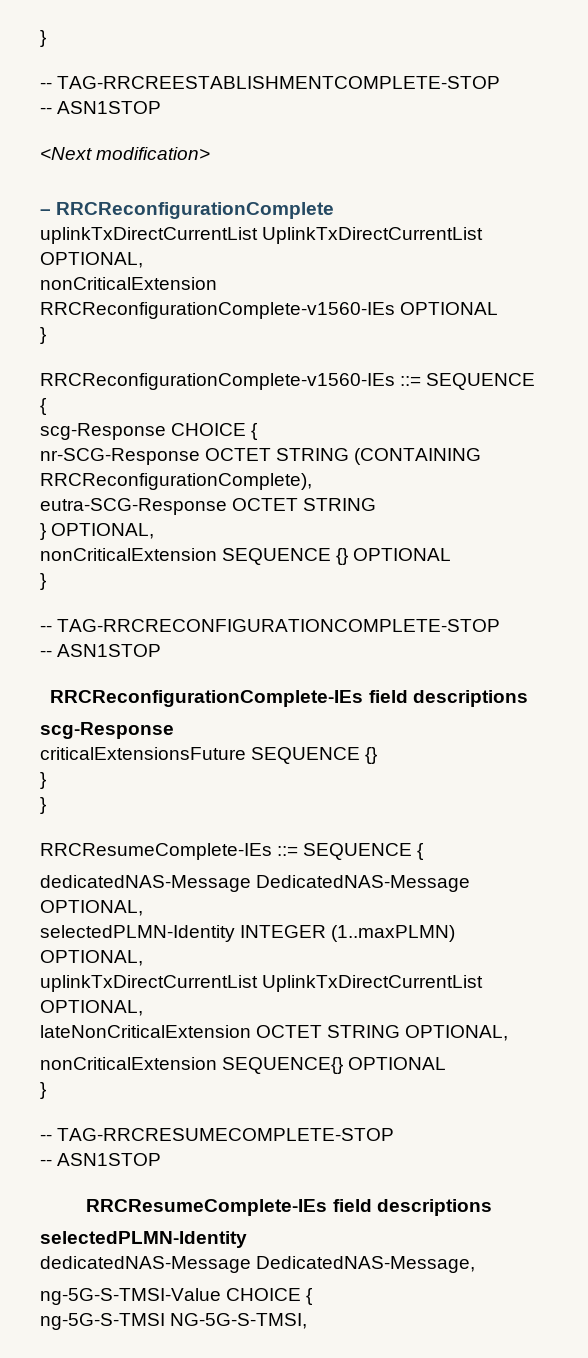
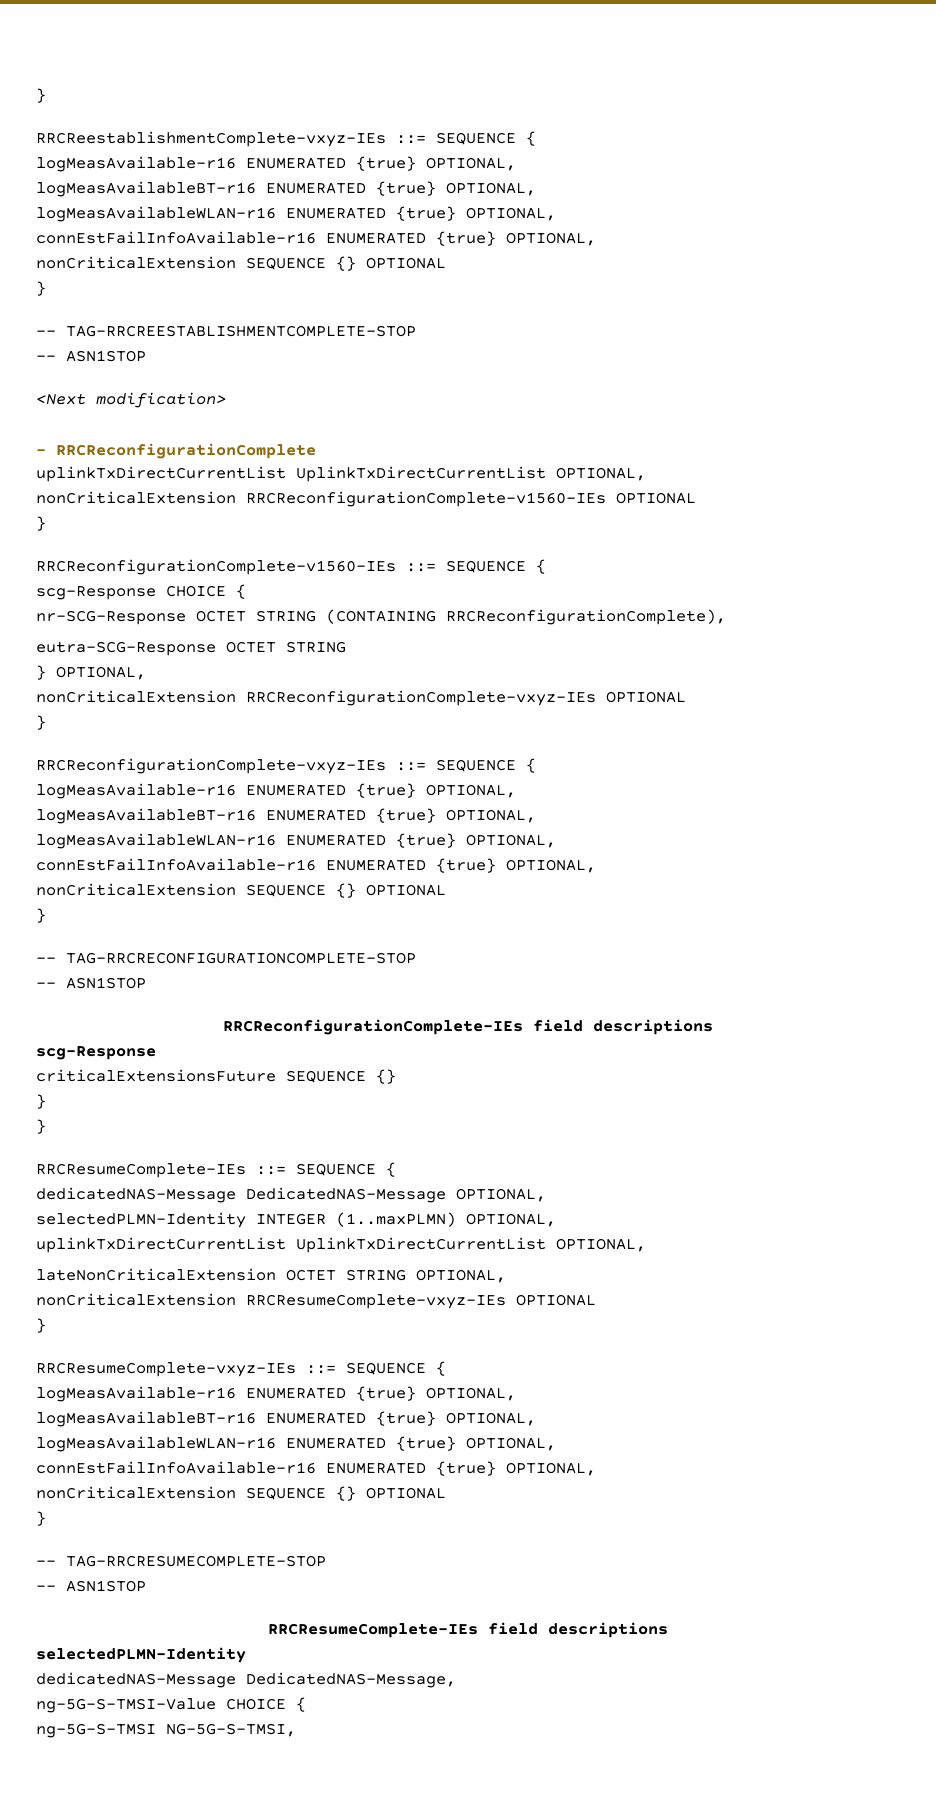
[40,30,46,47] } -> [36,88,46,103] [36,131,536,147] [36,156,516,172] [36,181,536,197] [36,206,556,222] [36,231,596,246] [36,256,446,271] [36,281,46,296] } // RRCReestablishmentComplete-vxyz-IEs ::= SEQUENCE { // logMeasAvailable-r16 ENUMERATED {true} OPTIONAL, // logMeasAvailableBT-r16 ENUMERATED {true} OPTIONAL, // logMeasAvailableWLAN-r16 ENUMERATED {true} OPTIONAL, // connEstFailInfoAvailable-r16 ENUMERATED {true} OPTIONAL, // nonCriticalExtension SEQUENCE {} OPTIONAL // }
(155, 531) none -> [36,690,686,706] [36,715,46,730] [36,758,536,774] [36,783,516,799] [36,808,536,824] [36,833,556,849] [36,858,596,873] // nonCriticalExtension RRCReconfigurationComplete-vxyz-IEs OPTIONAL // } // RRCReconfigurationComplete-vxyz-IEs ::= SEQUENCE { // logMeasAvailable-r16 ENUMERATED {true} OPTIONAL, // logMeasAvailableBT-r16 ENUMERATED {true} OPTIONAL, // logMeasAvailableWLAN-r16 ENUMERATED {true} OPTIONAL, // connEstFailInfoAvailable-r16 ENUMERATED {true} OPTIONAL,
[222,1057,344,1074] SEQUENCE{} -> [246,1294,596,1309] [36,1318,46,1333] [36,1361,446,1377] [36,1386,516,1402] [36,1411,536,1427] [36,1436,556,1452] [36,1461,596,1476] [36,1486,356,1501] RRCResumeComplete-vxyz-IEs OPTIONAL // } // RRCResumeComplete-vxyz-IEs ::= SEQUENCE { // logMeasAvailable-r16 ENUMERATED {true} OPTIONAL, // logMeasAvailableBT-r16 ENUMERATED {true} OPTIONAL, // logMeasAvailableWLAN-r16 ENUMERATED {true} OPTIONAL, // connEstFailInfoAvailable-r16 ENUMERATED {true} OPTIONAL, // nonCriticalExtension SEQUENCE {}

